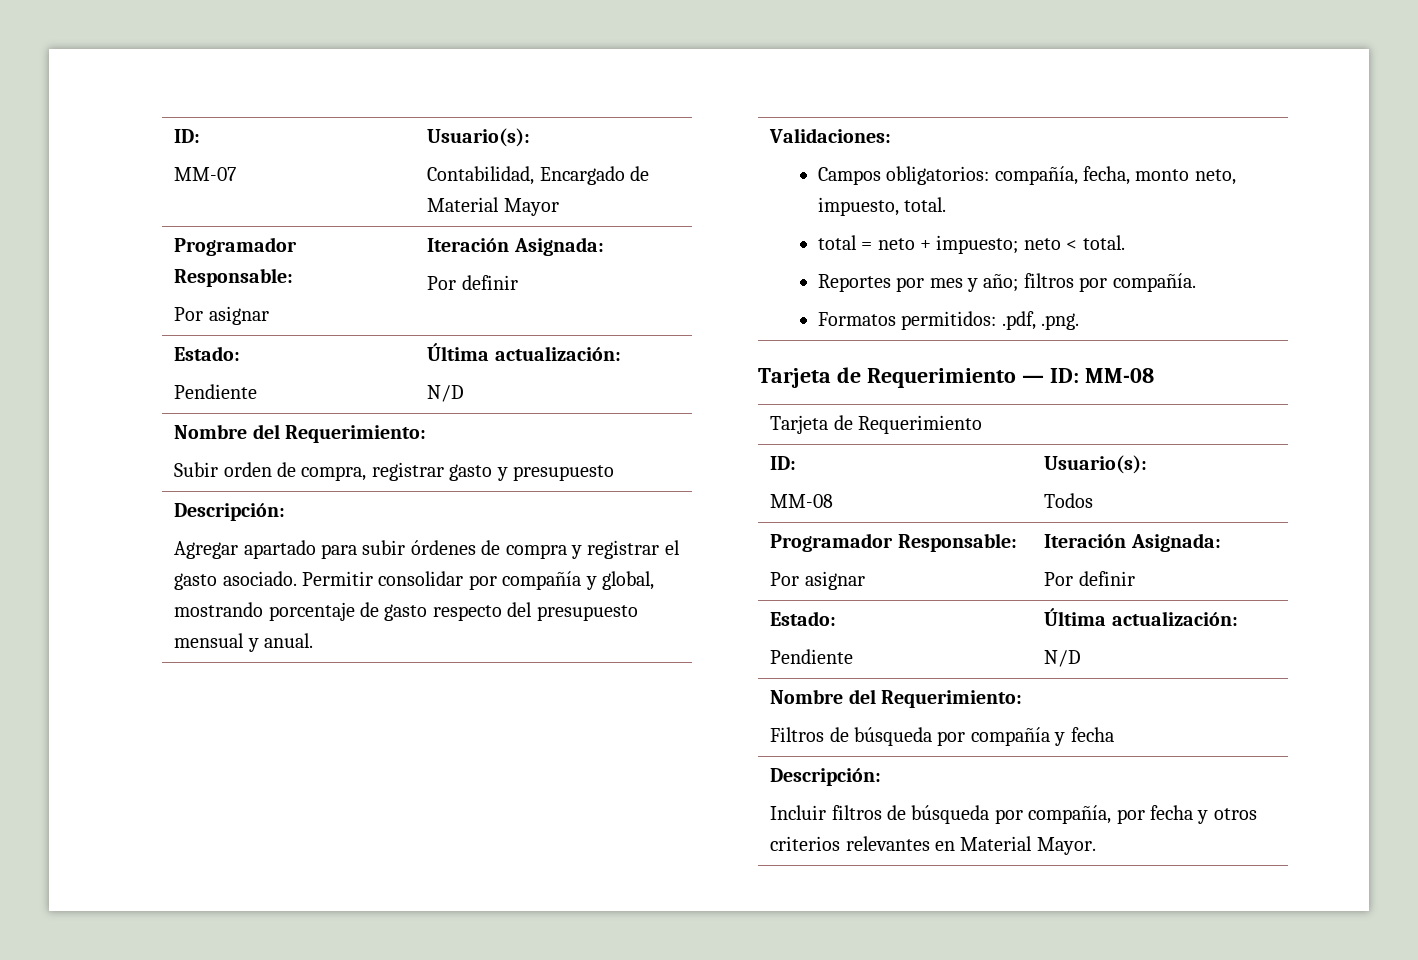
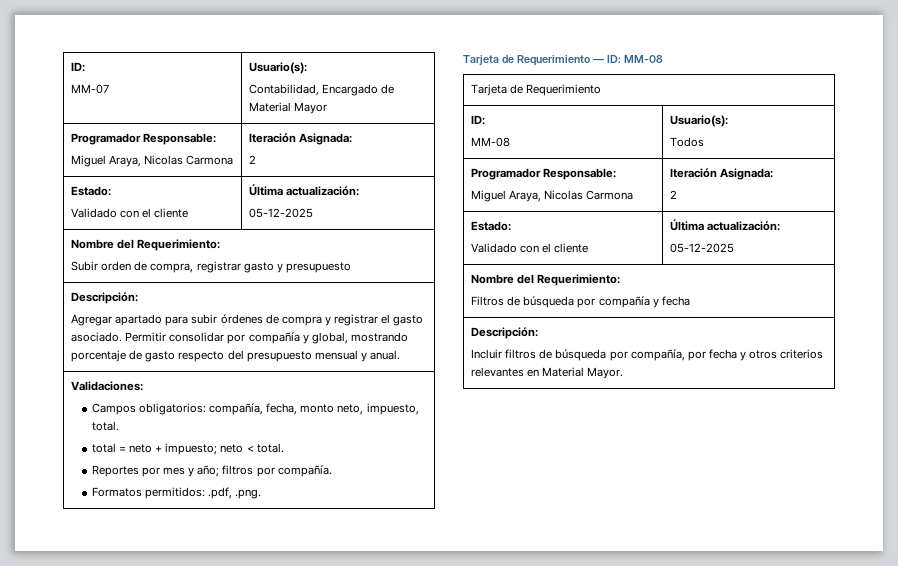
[174,306,269,325] [427,237,604,256] [427,275,518,290] [174,346,241,361] [174,384,258,399] [427,343,621,361] [427,385,465,402] Por asignar | Iteración Asignada: // Por definir // Estado: // Pendiente | Última actualización: // N/D -> [71,155,234,167] [249,133,353,145] [249,155,257,164] [71,186,112,196] [71,208,189,218] [249,184,360,196] [249,208,314,218] Miguel Araya, Nicolas Carmona | Iteración Asignada: // 2 // Estado: // Validado con el cliente | Última actualización: // 05-12-2025
[770,571,865,590] [1044,533,1221,552] [1044,571,1135,586] [770,611,837,626] [770,649,854,664] [1044,608,1238,626] [1044,650,1082,667] Por asignar | Iteración Asignada: // Por definir // Estado: // Pendiente | Última actualización: // N/D -> [471,190,634,202] [670,168,774,180] [670,190,678,199] [471,221,512,231] [471,243,589,253] [670,219,781,231] [670,243,735,253] Miguel Araya, Nicolas Carmona | Iteración Asignada: // 2 // Estado: // Validado con el cliente | Última actualización: // 05-12-2025

